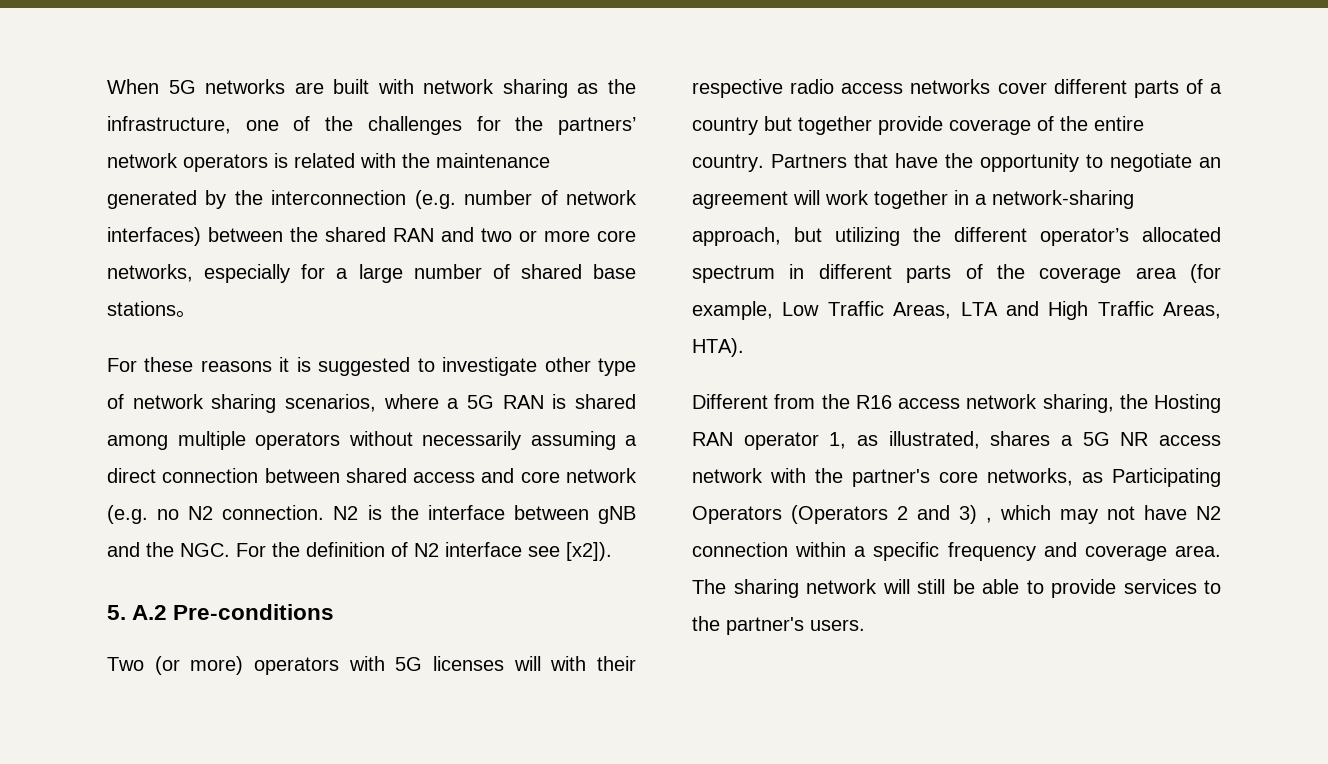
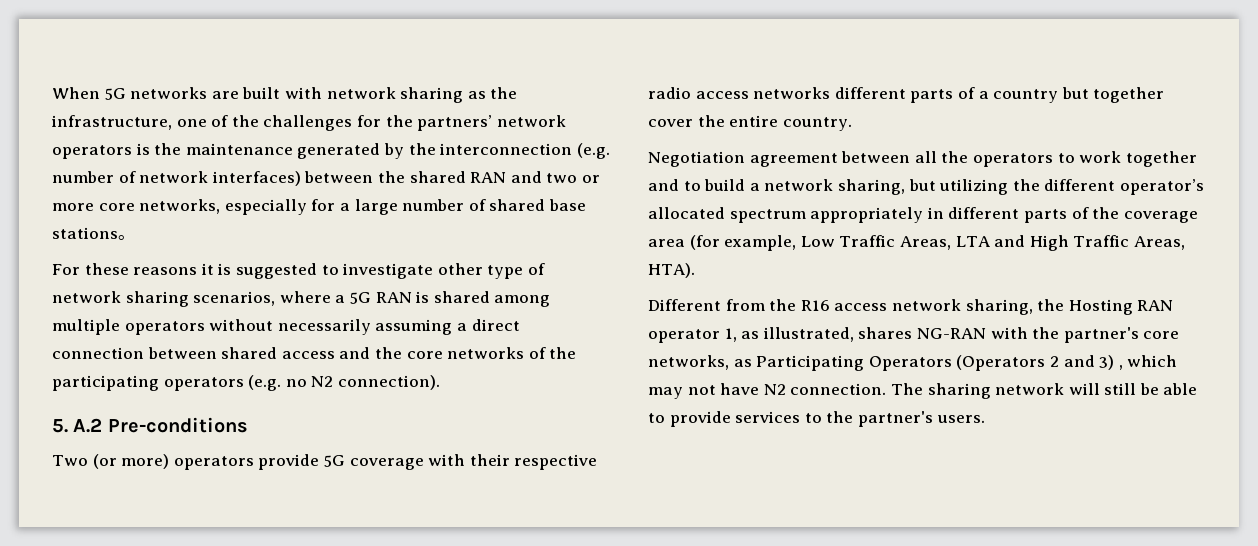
[294,153,396,168] related with -> (150, 149) none
[520,468,637,483] [107,505,636,524] [107,542,612,561] core network (e.g. no N2 connection. N2 is the interface between gNB and the NGC. For the definition of N2 interface see [x2]). -> [374,347,577,359] [52,375,440,391] the core networks of the participating operators (e.g. no N2 connection).
[348,656,541,671] with 5G licenses will -> [258,454,424,470] provide 5G coverage
[997,82,1047,94] cover -> (831, 93) none
[878,116,1054,135] provide coverage of -> [648,119,693,127] cover
[771,153,1221,172] [692,190,1134,209] [692,227,781,246] Partners that have the opportunity to negotiate an agreement will work together in a network-sharing approach, -> [648,151,1197,167] [648,179,905,195] // Negotiation agreement between all the operators to work together and to build a network sharing,
(775, 274) none -> [810,207,924,223] appropriately
[1061,432,1221,446] [692,468,763,483] a 5G NR access network -> [916,328,986,339] NG-RAN
[692,542,1221,561] connection within a specific frequency and coverage area. -> [790,383,887,395] connection.

